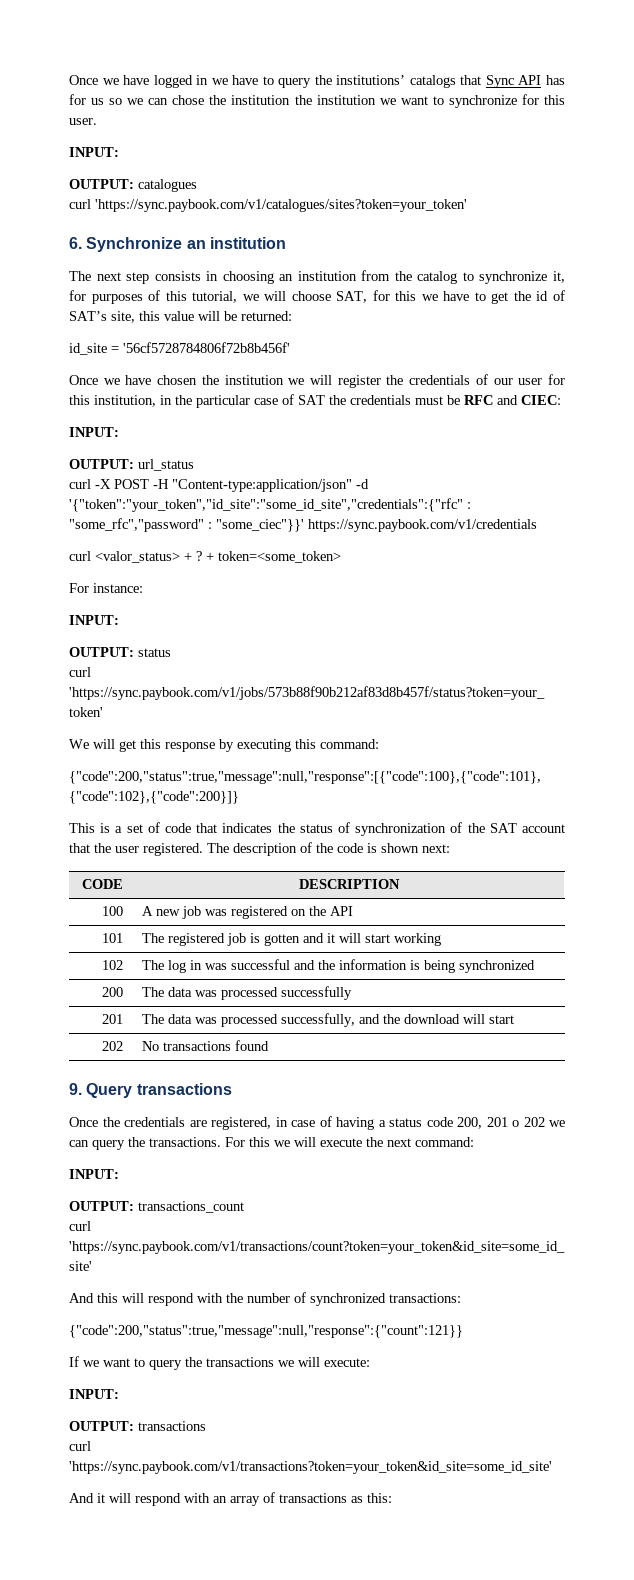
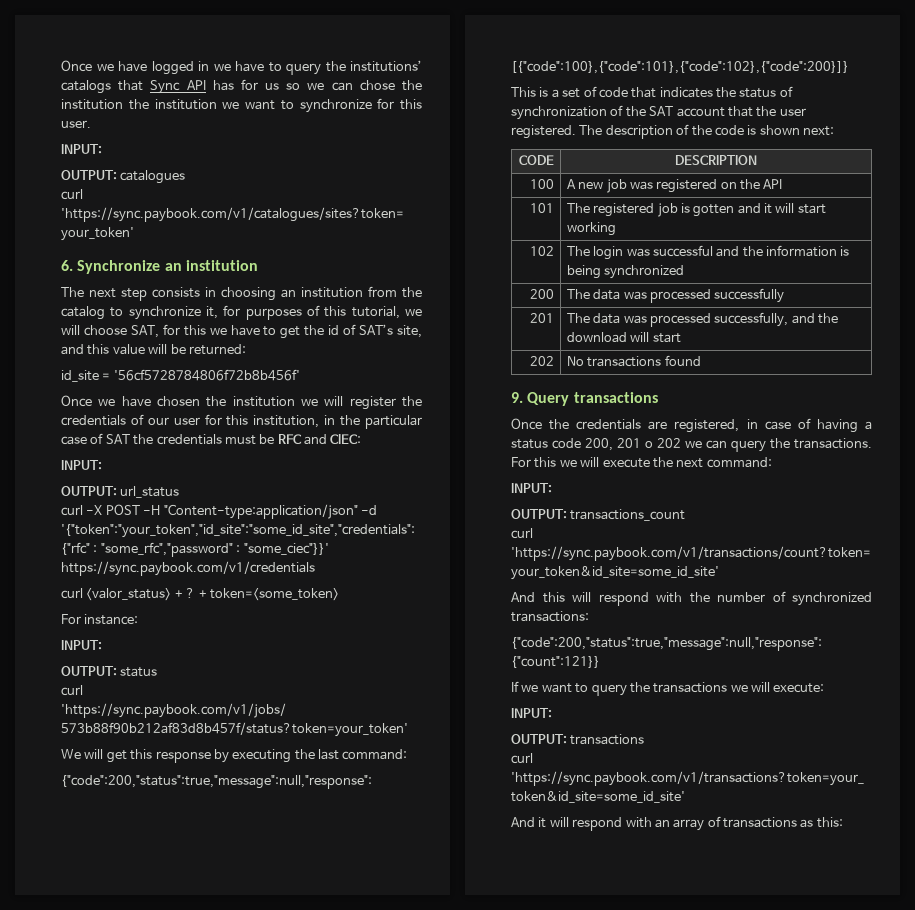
(135, 317) none -> [61,344,84,355] and
[295,739,316,749] this -> [294,749,339,760] the last
[168,960,203,973] log in -> [593,246,624,260] login

